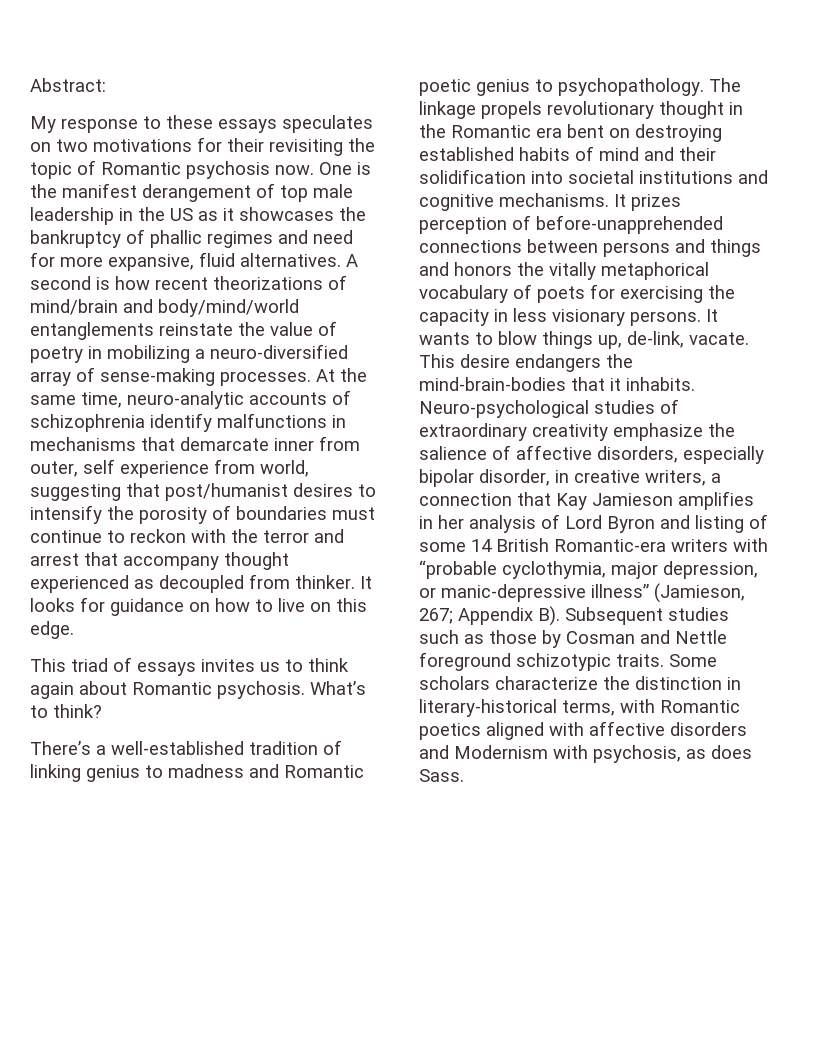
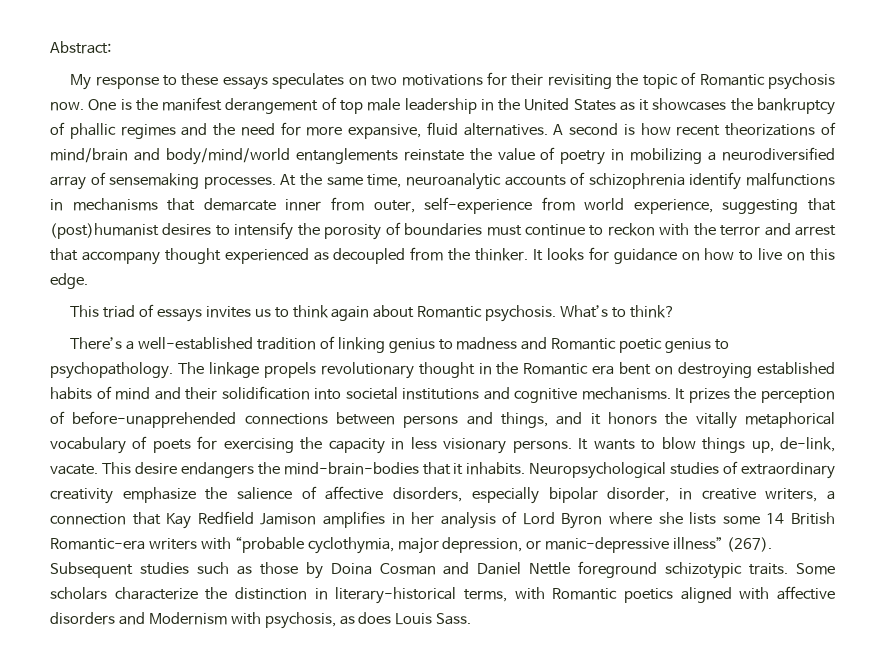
[170,208,193,221] US -> [524,98,616,111] United States
(308, 237) none -> [213,123,236,136] the
[210,344,348,359] neuro-diversified -> [722,147,835,161] neurodiversified
[100,368,215,386] sense-making -> [109,173,200,189] sensemaking
[127,391,244,409] neuro-analytic -> [405,173,501,190] neuroanalytic
[83,459,309,478] self experience from world, -> [424,197,713,214] self-experience from world experience,
[165,483,288,501] post/humanist -> [50,223,159,239] (post)humanist
(290, 581) none -> [448,248,471,261] the
(681, 202) none -> [734,387,757,400] the
[710,239,761,257] [419,262,449,276] things and -> [500,412,601,428] things, and it
[419,400,589,418] Neuro-psychological -> [529,462,667,479] Neuropsychological
[592,493,673,506] Jamieson -> [197,511,317,525] Redfield Jamison
[660,514,768,533] and listing of -> [609,512,717,525] where she lists
[654,583,745,603] [419,606,560,626] (Jamieson, 267; Appendix B). -> [727,537,773,552] (267).
(561, 639) none -> [330,563,372,575] Doina
(670, 637) none -> [477,562,522,575] Daniel
(752, 752) none -> [395,613,433,625] Louis

